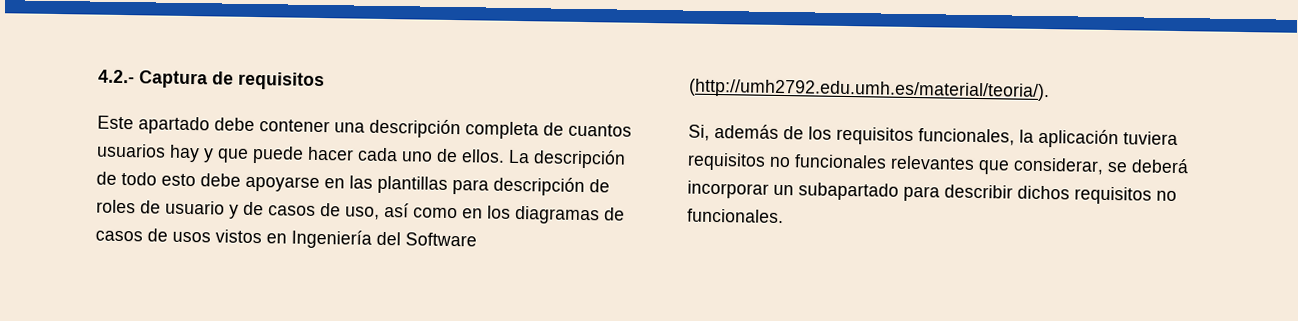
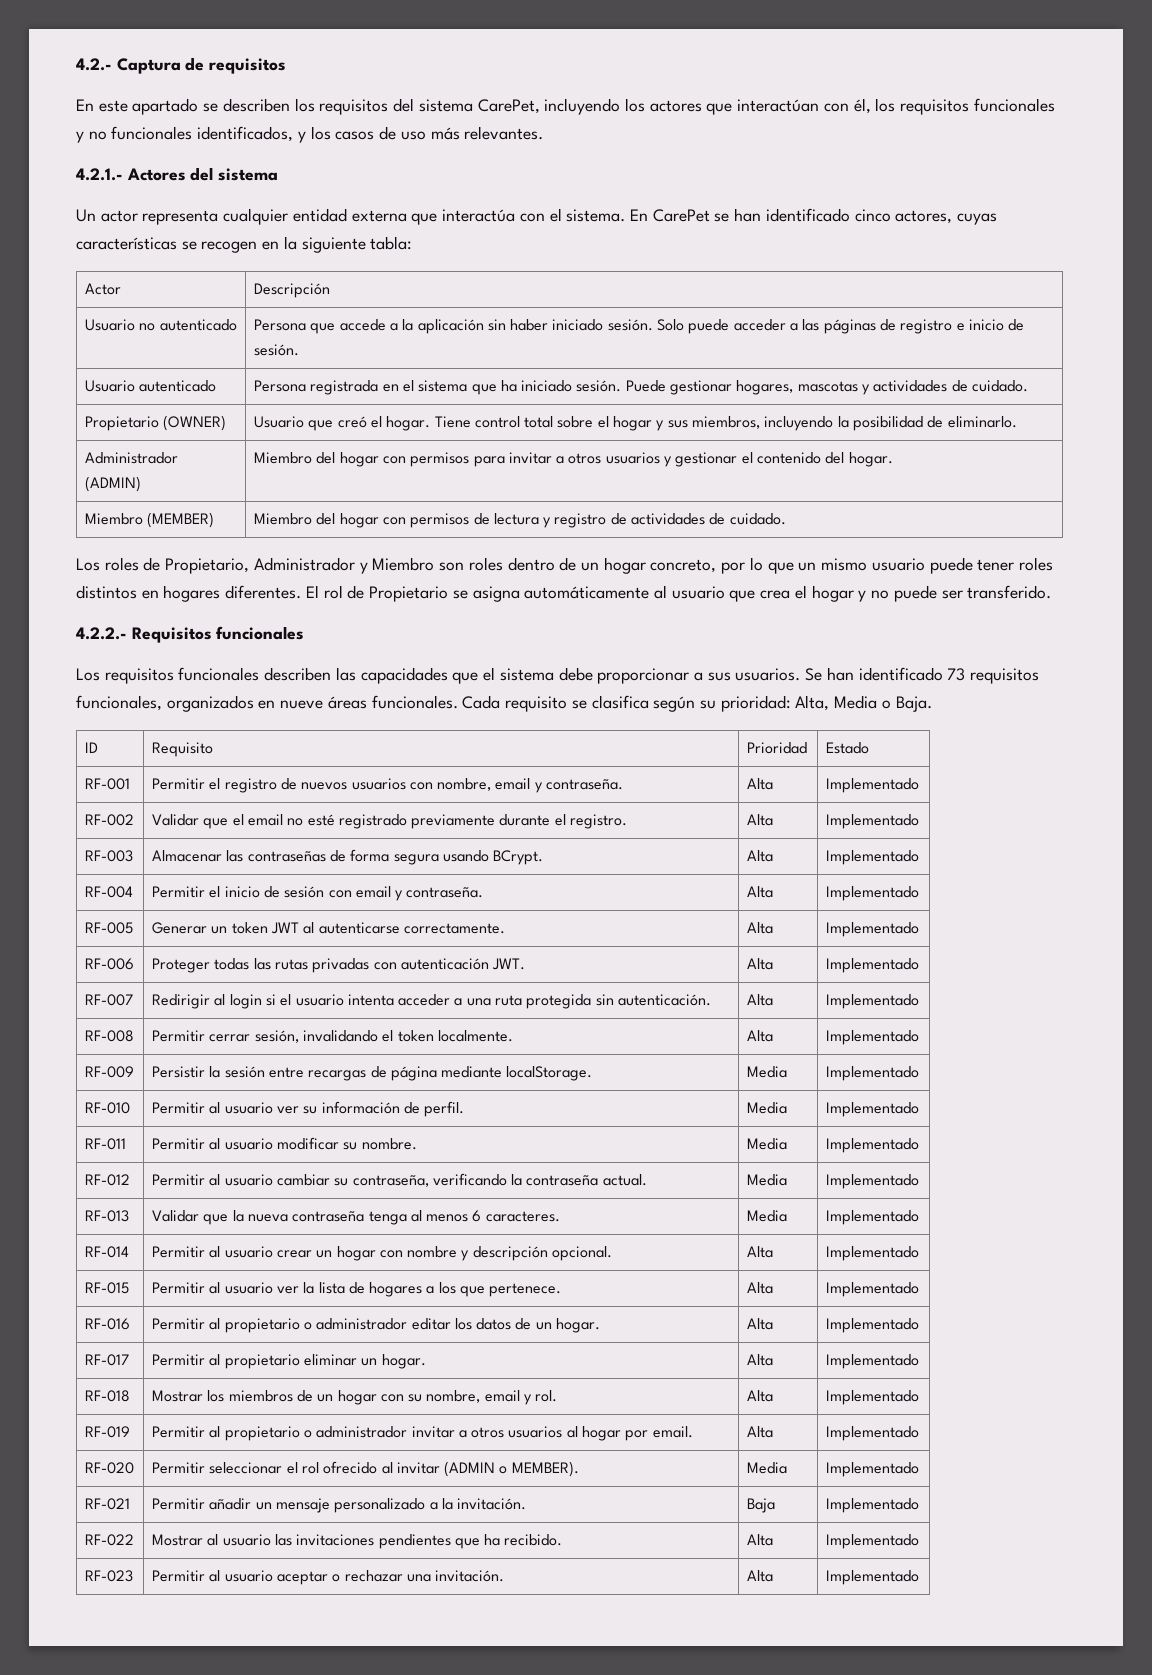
[97,115,632,140] [96,143,626,169] [96,171,610,197] [96,199,625,225] [95,228,477,249] [688,78,1050,102] [688,123,1178,149] [687,152,1189,175] [687,180,1177,205] [687,208,784,224] Este apartado debe contener una descripción completa de cuantos usuarios hay y que puede hacer cada uno de ellos. La descripción de todo esto debe apoyarse en las plantillas para descripción de roles de usuario y de casos de uso, así como en los diagramas de casos de usos vistos en Ingeniería del Software (http://umh2792.edu.umh.es/material/teoria/). // Si, además de los requisitos funcionales, la aplicación tuviera requisitos no funcionales relevantes que considerar, se deberá incorporar un subapartado para describir dichos requisitos no funcionales. -> [76,98,1055,115] [76,126,544,143] [76,167,279,181] [76,208,998,225] [76,236,413,253] [84,283,121,295] [253,283,330,298] [84,319,237,331] [253,319,1025,334] [253,344,299,356] [84,380,217,392] [253,380,1029,395] [84,415,227,431] [253,416,1017,431] [84,452,178,464] [84,476,141,492] [253,452,893,467] [84,512,215,528] [253,513,786,528] [76,557,1053,574] [76,585,1052,602] [76,626,305,643] [76,667,1040,684] [76,695,932,712] [84,742,98,753] [151,742,213,757] [746,742,807,754] [825,742,869,754] [84,778,130,790] [151,778,624,793] [746,778,773,790] [825,778,919,793] [84,814,134,826] [151,814,628,829] [746,814,773,826] [825,814,919,829] [84,850,133,862] [151,849,544,865] [746,850,773,862] [825,850,919,865] [84,886,133,898] [151,886,484,901] [746,886,773,898] [825,886,919,901] [84,922,133,934] [151,922,505,934] [746,922,773,934] [825,922,919,937] [84,958,134,970] [151,958,526,973] [746,958,773,970] [825,958,919,973] [84,994,133,1006] [151,994,712,1009] [746,994,773,1006] [825,994,919,1009] [84,1030,134,1042] [151,1030,513,1043] [746,1030,773,1042] [825,1030,919,1045] [84,1066,134,1078] [151,1066,593,1081] [746,1066,787,1078] [825,1066,919,1081] [84,1102,130,1114] [151,1101,465,1117] [746,1102,787,1114] [825,1102,919,1117] [84,1138,126,1150] [151,1137,417,1150] [746,1138,787,1150] [825,1138,919,1153] [84,1174,130,1186] [151,1173,647,1187] [746,1174,787,1186] [825,1174,919,1189] [84,1210,129,1222] [151,1210,560,1225] [746,1210,787,1222] [825,1210,919,1225] [84,1246,129,1258] [151,1246,613,1261] [746,1246,773,1258] [825,1246,919,1261] [84,1282,129,1294] [151,1282,562,1297] [746,1282,773,1294] [825,1282,919,1297] [84,1318,130,1330] [151,1318,601,1333] [746,1318,773,1330] [825,1318,919,1333] [84,1354,129,1366] [151,1354,426,1369] [746,1354,773,1366] [825,1354,919,1369] [84,1390,130,1402] [151,1390,558,1405] [746,1390,773,1402] [825,1390,919,1405] [84,1426,130,1438] [151,1426,693,1441] [746,1426,773,1438] [825,1426,919,1441] [84,1462,134,1474] [151,1461,579,1477] [746,1462,787,1474] [825,1462,919,1477] [84,1498,130,1510] [151,1498,527,1513] [746,1498,775,1513] [825,1498,919,1513] [84,1534,134,1546] [151,1534,563,1549] [746,1534,773,1546] [825,1534,919,1549] [84,1570,133,1582] [151,1570,505,1585] [746,1570,773,1582] [825,1570,919,1585] En este apartado se describen los requisitos del sistema CarePet, incluyendo los actores que interactúan con él, los requisitos funcionales y no funcionales identificados, y los casos de uso más relevantes. // 4.2.1.- Actores del sistema // Un actor representa cualquier entidad externa que interactúa con el sistema. En CarePet se han identificado cinco actores, cuyas características se recogen en la siguiente tabla: // Actor | Descripción // Usuario no autenticado | Persona que accede a la aplicación sin haber iniciado sesión. Solo puede acceder a las páginas de registro e inicio de sesión. // Usuario autenticado | Persona registrada en el sistema que ha iniciado sesión. Puede gestionar hogares, mascotas y actividades de cuidado. // Propietario (OWNER) | Usuario que creó el hogar. Tiene control total sobre el hogar y sus miembros, incluyendo la posibilidad de eliminarlo. // Administrador (ADMIN) | Miembro del hogar con permisos para invitar a otros usuarios y gestionar el contenido del hogar. // Miembro (MEMBER) | Miembro del hogar con permisos de lectura y registro de actividades de cuidado. // Los roles de Propietario, Administrador y Miembro son roles dentro de un hogar concreto, por lo que un mismo usuario puede tener roles distintos en hogares diferentes. El rol de Propietario se asigna automáticamente al usuario que crea el hogar y no puede ser transferido. // 4.2.2.- Requisitos funcionales // Los requisitos funcionales describen las capacidades que el sistema debe proporcionar a sus usuarios. Se han identificado 73 requisitos funcionales, organizados en nueve áreas funcionales. Cada requisito se clasifica según su prioridad: Alta, Media o Baja. // ID | Requisito | Prioridad | Estado // RF-001 | Permitir el registro de nuevos usuarios con nombre, email y contraseña. | Alta | Implementado // RF-002 | Validar que el email no esté registrado previamente durante el registro. | Alta | Implementado // RF-003 | Almacenar las contraseñas de forma segura usando BCrypt. | Alta | Implementado // RF-004 | Permitir el inicio de sesión con email y contraseña. | Alta | Implementado // RF-005 | Generar un token JWT al autenticarse correctamente. | Alta | Implementado // RF-006 | Proteger todas las rutas privadas con autenticación JWT. | Alta | Implementado // RF-007 | Redirigir al login si el usuario intenta acceder a una ruta protegida sin autenticación. | Alta | Implementado // RF-008 | Permitir cerrar sesión, invalidando el token localmente. | Alta | Implementado // RF-009 | Persistir la sesión entre recargas de página mediante localStorage. | Media | Implementado // RF-010 | Permitir al usuario ver su información de perfil. | Media | Implementado // RF-011 | Permitir al usuario modificar su nombre. | Media | Implementado // RF-012 | Permitir al usuario cambiar su contraseña, verificando la contraseña actual. | Media | Implementado // RF-013 | Validar que la nueva contraseña tenga al menos 6 caracteres. | Media | Implementado // RF-014 | Permitir al usuario crear un hogar con nombre y descripción opcional. | Alta | Implementado // RF-015 | Permitir al usuario ver la lista de hogares a los que pertenece. | Alta | Implementado // RF-016 | Permitir al propietario o administrador editar los datos de un hogar. | Alta | Implementado // RF-017 | Permitir al propietario eliminar un hogar. | Alta | Implementado // RF-018 | Mostrar los miembros de un hogar con su nombre, email y rol. | Alta | Implementado // RF-019 | Permitir al propietario o administrador invitar a otros usuarios al hogar por email. | Alta | Implementado // RF-020 | Permitir seleccionar el rol ofrecido al invitar (ADMIN o MEMBER). | Media | Implementado // RF-021 | Permitir añadir un mensaje personalizado a la invitación. | Baja | Implementado // RF-022 | Mostrar al usuario las invitaciones pendientes que ha recibido. | Alta | Implementado // RF-023 | Permitir al usuario aceptar o rechazar una invitación. | Alta | Implementado

